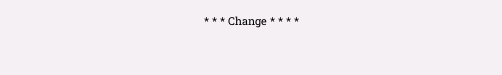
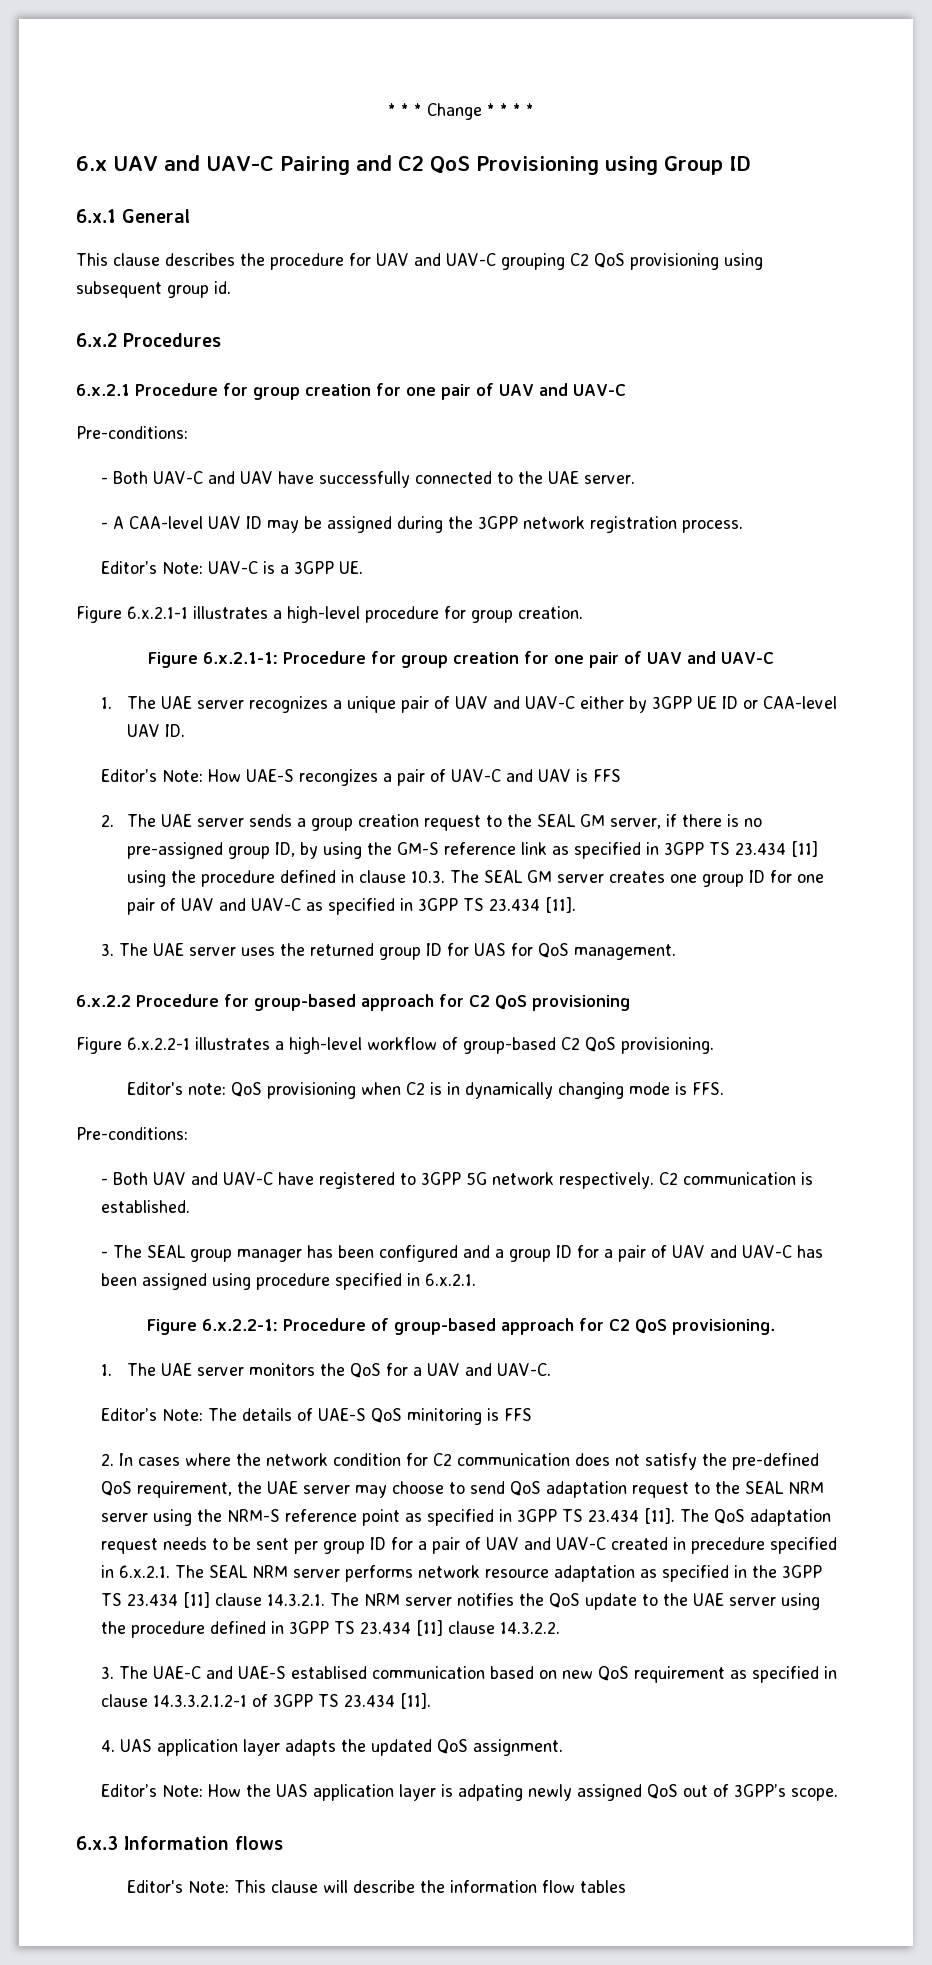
(299, 21) none -> [76,155,751,175] [76,209,190,223] [76,253,763,270] [76,281,231,298] [76,333,221,347] [76,383,626,400] [76,426,188,439] [101,471,636,488] [101,516,744,533] [101,561,364,574] [76,606,583,623] [148,651,774,668] [101,696,837,713] [126,724,185,737] [101,769,622,786] [101,814,762,831] [126,841,818,859] [126,870,824,887] [126,897,576,915] [101,943,677,960] [76,994,630,1011] [76,1037,714,1054] [126,1082,724,1099] [76,1127,188,1140] [101,1172,814,1189] [101,1200,191,1213] [101,1245,824,1262] [101,1273,477,1290] [147,1318,775,1335] [101,1363,551,1378] [101,1408,533,1425] [101,1453,820,1470] [101,1481,825,1498] [101,1508,832,1526] [101,1537,838,1554] [101,1565,823,1582] [101,1592,821,1610] [101,1620,561,1638] [101,1666,838,1683] [101,1693,432,1709] [101,1739,564,1756] [101,1784,839,1801] [76,1836,283,1850] [126,1880,626,1893] // 6.x UAV and UAV-C Pairing and C2 QoS Provisioning using Group ID // 6.x.1 General // This clause describes the procedure for UAV and UAV-C grouping C2 QoS provisioning using subsequent group id. // 6.x.2 Procedures // 6.x.2.1 Procedure for group creation for one pair of UAV and UAV-C // Pre-conditions: // - Both UAV-C and UAV have successfully connected to the UAE server. // - A CAA-level UAV ID may be assigned during the 3GPP network registration process. // Editor’s Note: UAV-C is a 3GPP UE. // Figure 6.x.2.1-1 illustrates a high-level procedure for group creation. // Figure 6.x.2.1-1: Procedure for group creation for one pair of UAV and UAV-C // 1. The UAE server recognizes a unique pair of UAV and UAV-C either by 3GPP UE ID or CAA-level UAV ID. // Editor’s Note: How UAE-S recongizes a pair of UAV-C and UAV is FFS // 2. The UAE server sends a group creation request to the SEAL GM server, if there is no pre-assigned group ID, by using the GM-S reference link as specified in 3GPP TS 23.434 [11] using the procedure defined in clause 10.3. The SEAL GM server creates one group ID for one pair of UAV and UAV-C as specified in 3GPP TS 23.434 [11]. // 3. The UAE server uses the returned group ID for UAS for QoS management. // 6.x.2.2 Procedure for group-based approach for C2 QoS provisioning // Figure 6.x.2.2-1 illustrates a high-level workflow of group-based C2 QoS provisioning. // Editor's note: QoS provisioning when C2 is in dynamically changing mode is FFS. // Pre-conditions: // - Both UAV and UAV-C have registered to 3GPP 5G network respectively. C2 communication is established. // - The SEAL group manager has been configured and a group ID for a pair of UAV and UAV-C has been assigned using procedure specified in 6.x.2.1. // Figure 6.x.2.2-1: Procedure of group-based approach for C2 QoS provisioning. // 1. The UAE server monitors the QoS for a UAV and UAV-C. // Editor’s Note: The details of UAE-S QoS minitoring is FFS // 2. In cases where the network condition for C2 communication does not satisfy the pre-defined QoS requirement, the UAE server may choose to send QoS adaptation request to the SEAL NRM server using the NRM-S reference point as specified in 3GPP TS 23.434 [11]. The QoS adaptation request needs to be sent per group ID for a pair of UAV and UAV-C created in precedure specified in 6.x.2.1. The SEAL NRM server performs network resource adaptation as specified in the 3GPP TS 23.434 [11] clause 14.3.2.1. The NRM server notifies the QoS update to the UAE server using the procedure defined in 3GPP TS 23.434 [11] clause 14.3.2.2. // 3. The UAE-C and UAE-S establised communication based on new QoS requirement as specified in clause 14.3.3.2.1.2-1 of 3GPP TS 23.434 [11]. // 4. UAS application layer adapts the updated QoS assignment. // Editor’s Note: How the UAS application layer is adpating newly assigned QoS out of 3GPP’s scope. // 6.x.3 Information flows // Editor's Note: This clause will describe the information flow tables

